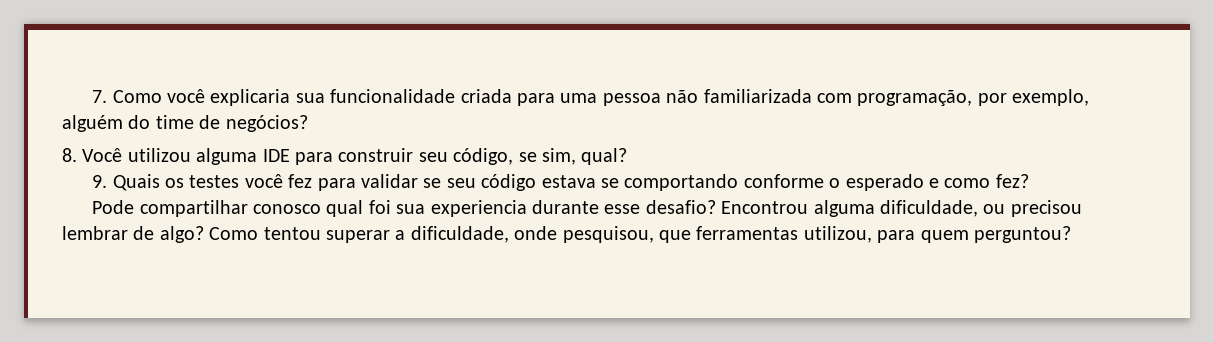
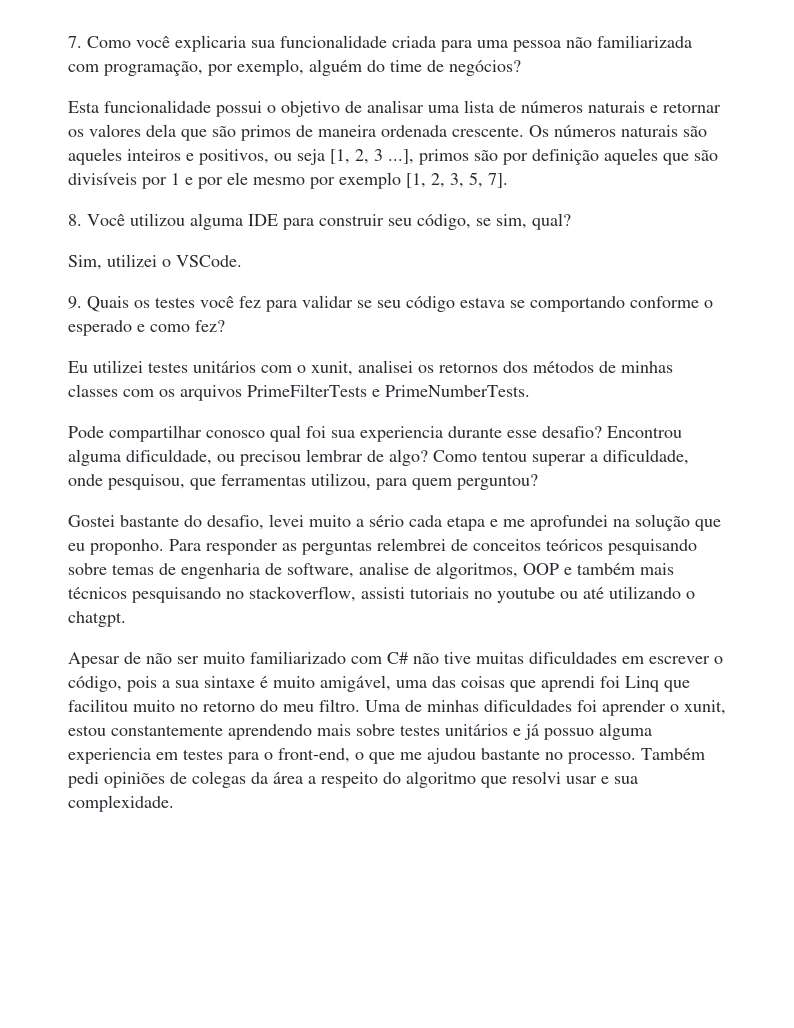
(308, 123) none -> [68,100,721,117] [68,124,707,141] [68,148,718,165] [68,172,508,189] // Esta funcionalidade possui o objetivo de analisar uma lista de números naturais e retornar os valores dela que são primos de maneira ordenada crescente. Os números naturais são aqueles inteiros e positivos, ou seja [1, 2, 3 ...], primos são por definição aqueles que são divisíveis por 1 e por ele mesmo por exemplo [1, 2, 3, 5, 7].
(628, 156) none -> [68,254,242,270] // Sim, utilizei o VSCode.
(1029, 181) none -> [68,360,673,376] [68,384,530,401] // Eu utilizei testes unitários com o xunit, analisei os retornos dos métodos de minhas classes com os arquivos PrimeFilterTests e PrimeNumberTests.
(1071, 234) none -> [68,514,721,531] [68,538,697,555] [68,562,674,579] [68,586,695,603] [68,611,126,627] [68,651,723,668] [68,675,690,692] [68,699,726,716] [68,723,652,740] [68,748,705,764] [68,771,638,788] [68,795,174,812] // Gostei bastante do desafio, levei muito a sério cada etapa e me aprofundei na solução que eu proponho. Para responder as perguntas relembrei de conceitos teóricos pesquisando sobre temas de engenharia de software, analise de algoritmos, OOP e também mais técnicos pesquisando no stackoverflow, assisti tutoriais no youtube ou até utilizando o chatgpt. // Apesar de não ser muito familiarizado com C# não tive muitas dificuldades em escrever o código, pois a sua sintaxe é muito amigável, uma das coisas que aprendi foi Linq que facilitou muito no retorno do meu filtro. Uma de minhas dificuldades foi aprender o xunit, estou constantemente aprendendo mais sobre testes unitários e já possuo alguma experiencia em testes para o front-end, o que me ajudou bastante no processo. Também pedi opiniões de colegas da área a respeito do algoritmo que resolvi usar e sua complexidade.

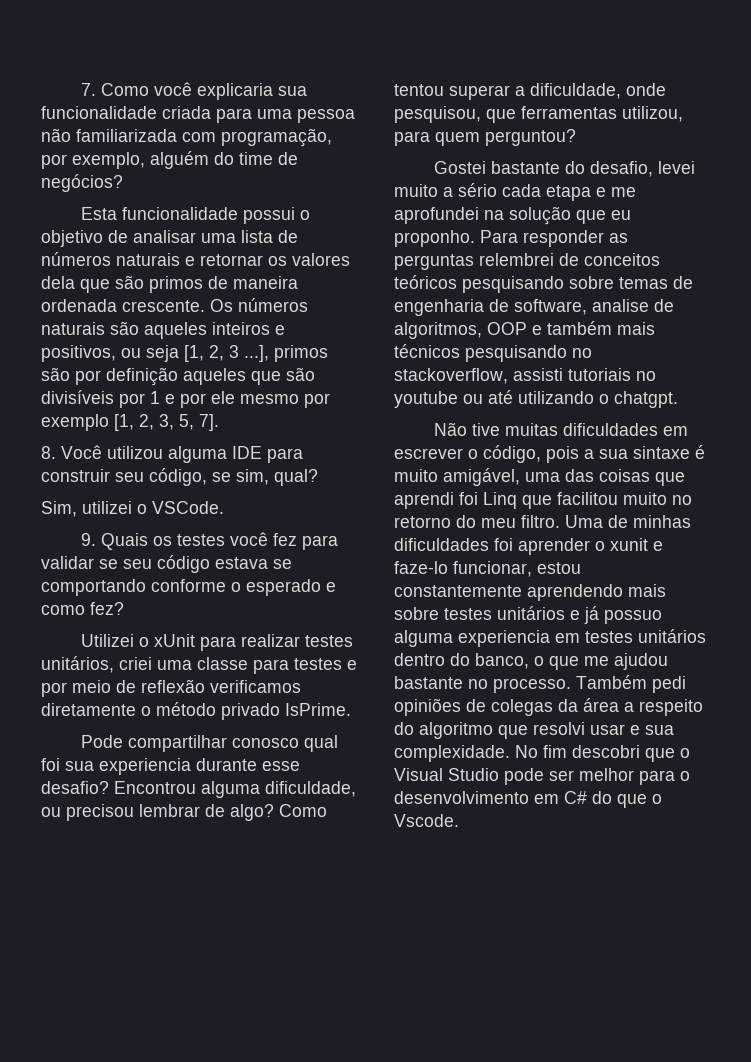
[68,360,673,376] [68,384,530,401] Eu utilizei testes unitários com o xunit, analisei os retornos dos métodos de minhas classes com os arquivos PrimeFilterTests e PrimeNumberTests. -> [80,634,353,651] [41,656,357,674] [41,679,301,697] [41,702,351,720] Utilizei o xUnit para realizar testes unitários, criei uma classe para testes e por meio de reflexão verificamos diretamente o método privado IsPrime.
[68,651,439,668] Apesar de não ser muito familiarizado com C# não -> [433,422,467,436] Não
[684,700,726,715] xunit, -> [610,538,663,551] [394,561,532,577] xunit e faze-lo funcionar,
[228,748,350,764] para o front-end, -> [638,629,706,643] [394,653,529,669] unitários dentro do banco,
(174, 803) none -> [515,745,690,762] [394,768,690,785] [394,791,662,808] [394,814,459,827] No fim descobri que o Visual Studio pode ser melhor para o desenvolvimento em C# do que o Vscode.

